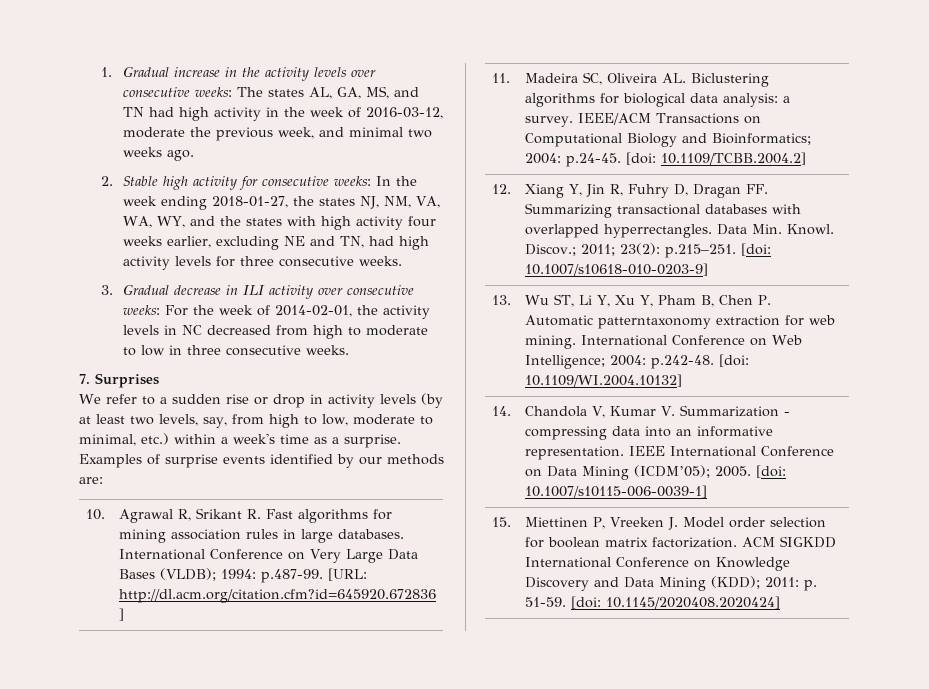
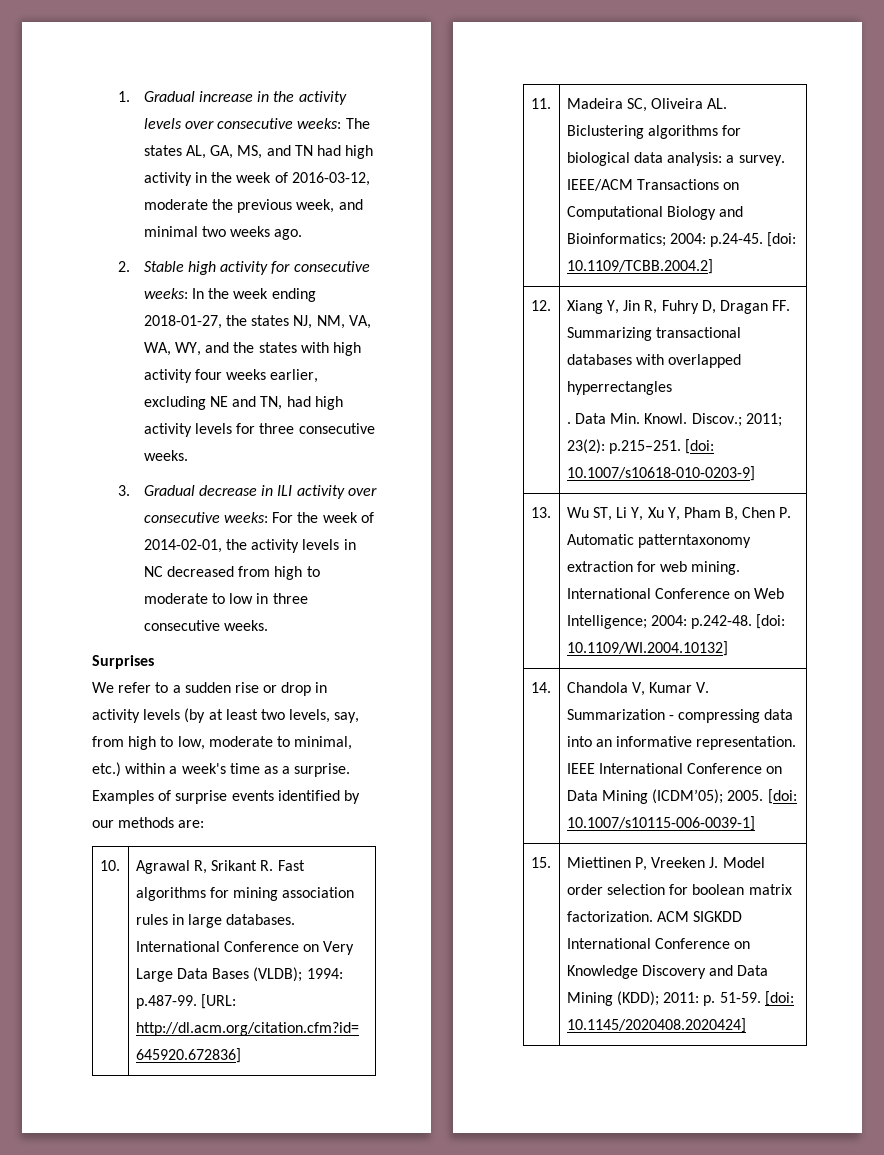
[79,374,90,384] 7. -> (268, 625) none
[603,224,712,238] hyperrectangles. -> [566,381,672,395] [566,422,571,424] hyperrectangles // .

